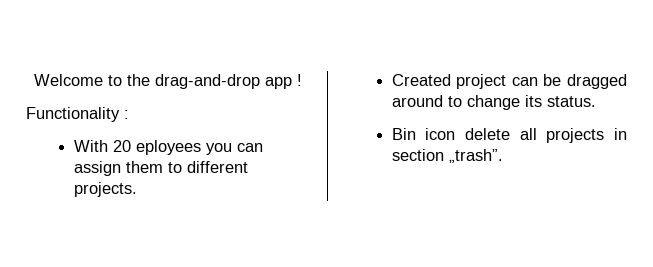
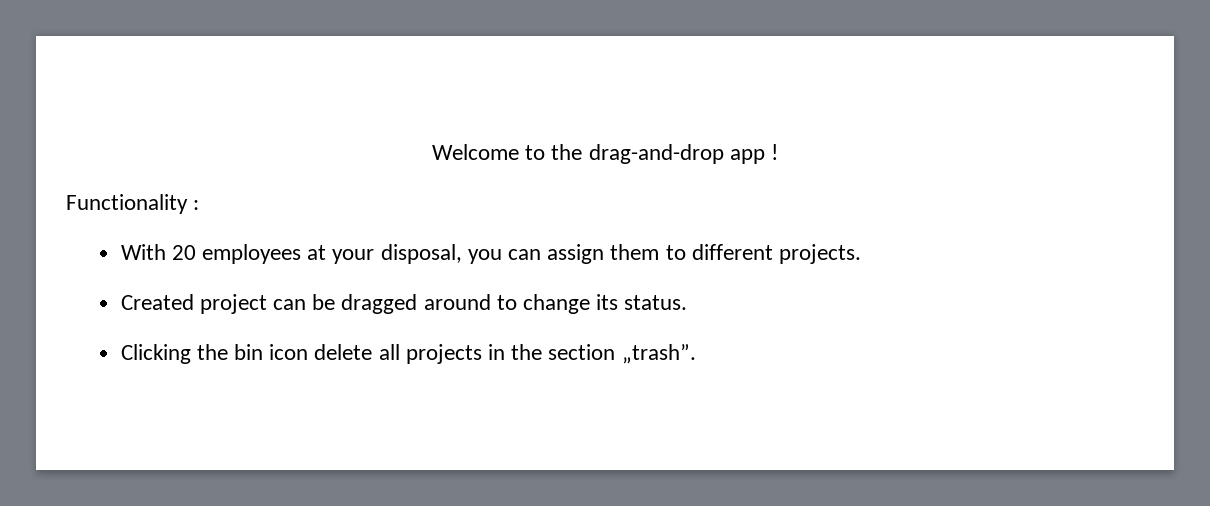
[135,140,201,155] eployees -> [202,244,462,264] employees at your disposal,
[391,128,416,140] Bin -> [120,344,264,364] Clicking the bin
(627, 134) none -> [511,344,543,360] the

